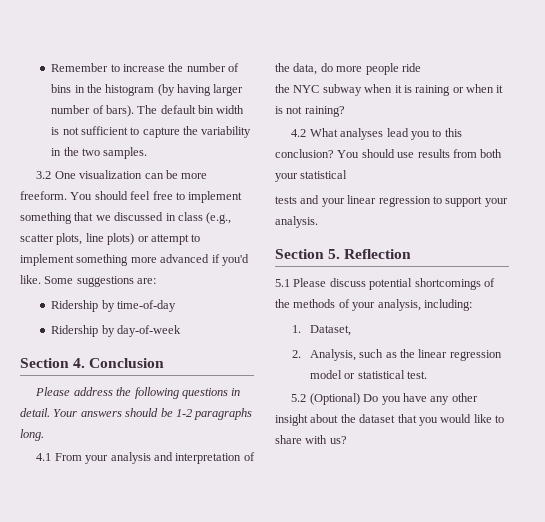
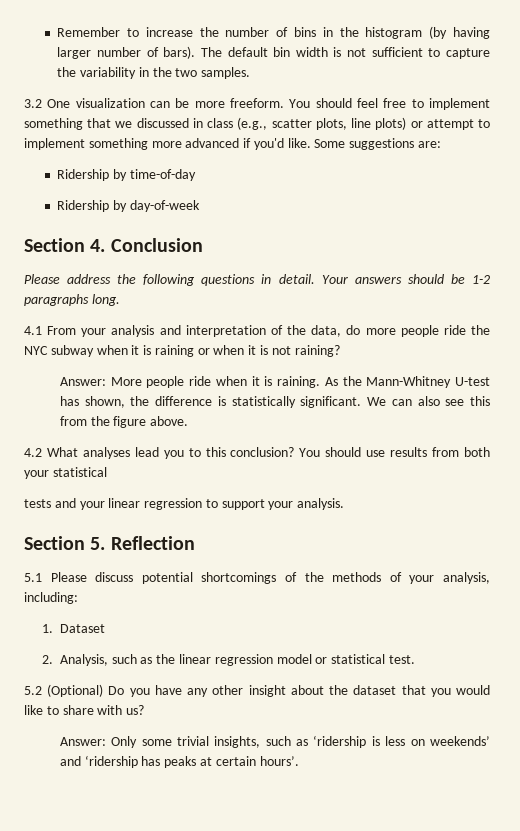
(421, 67) // -> (466, 330) none
(345, 111) none -> [59,376,490,388] [59,396,490,408] [59,416,189,428] // Answer: More people ride when it is raining. As the Mann-Whitney U-test has shown, the difference is statistically significant. We can also see this from the figure above.
[309,325,351,336] Dataset, -> [59,624,105,633] Dataset
(347, 440) none -> [59,735,490,748] [59,755,299,768] // Answer: Only some trivial insights, such as ‘ridership is less on weekends’ and ‘ridership has peaks at certain hours’.

